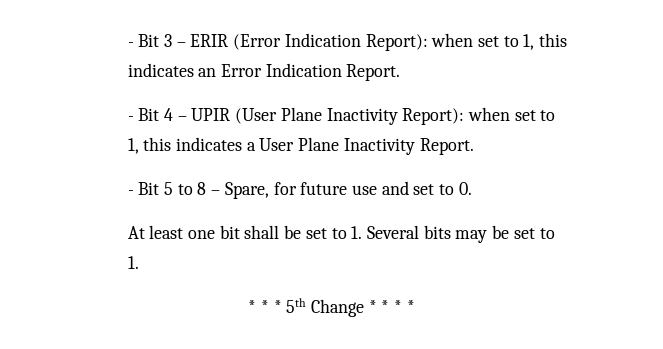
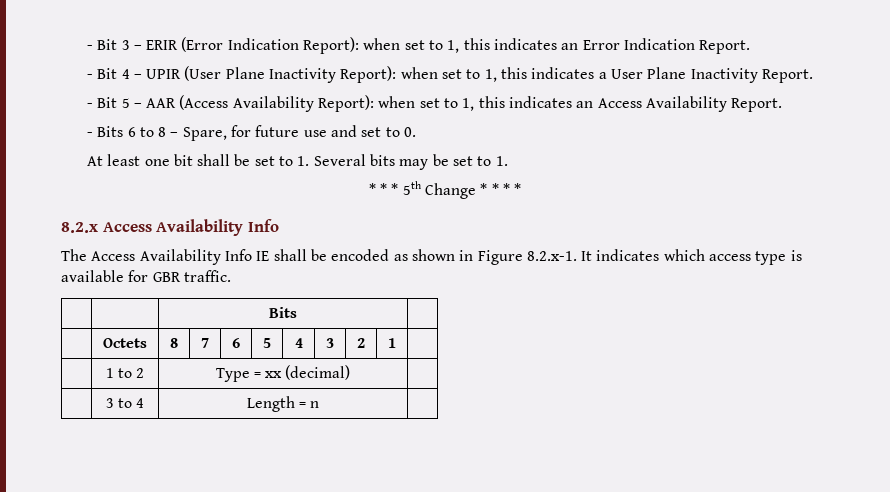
(173, 188) none -> [133,95,783,112] [86,126,136,137] – AAR (Access Availability Report): when set to 1, this indicates an Access Availability Report. // - Bits 6
(415, 306) none -> [61,219,279,236] [61,249,802,265] [61,270,231,282] [269,307,297,318] [103,338,147,348] [170,338,178,348] [201,338,209,348] [232,338,240,348] [263,338,271,348] [294,338,303,348] [326,338,334,348] [357,338,365,348] [388,338,396,348] [105,368,145,378] [215,365,351,382] [105,398,145,408] [246,396,320,412] // 8.2.x Access Availability Info // The Access Availability Info IE shall be encoded as shown in Figure 8.2.x-1. It indicates which access type is available for GBR traffic. // | | Bits | // | Octets | 8 | 7 | 6 | 5 | 4 | 3 | 2 | 1 | // | 1 to 2 | Type = xx (decimal) | // | 3 to 4 | Length = n |

